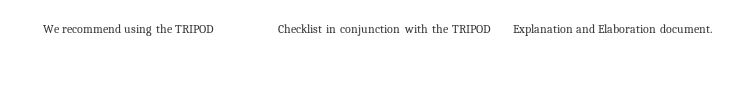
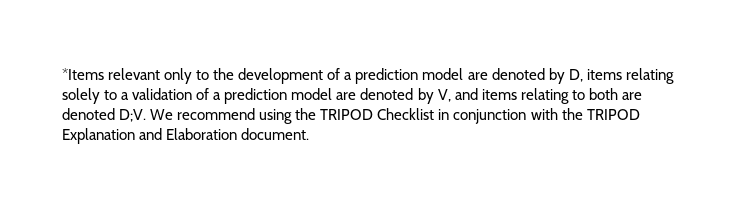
(43, 29) none -> [62,68,674,84] [62,88,642,104] [62,108,147,122] *Items relevant only to the development of a prediction model are denoted by D, items relating solely to a validation of a prediction model are denoted by V, and items relating to both are denoted D;V.

